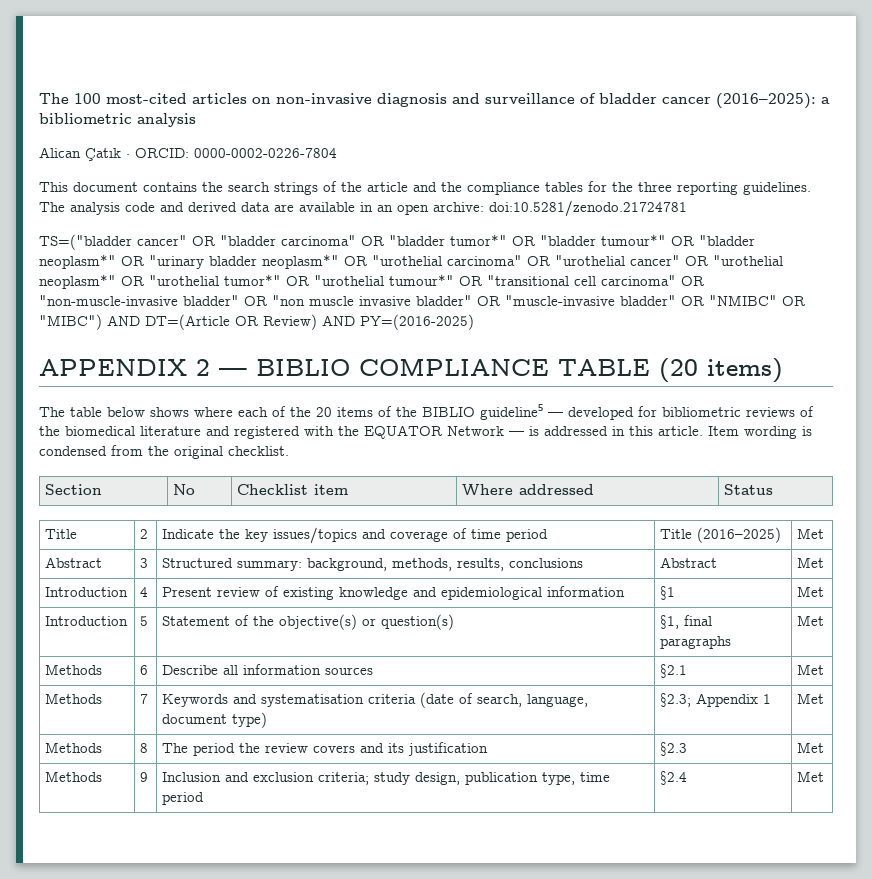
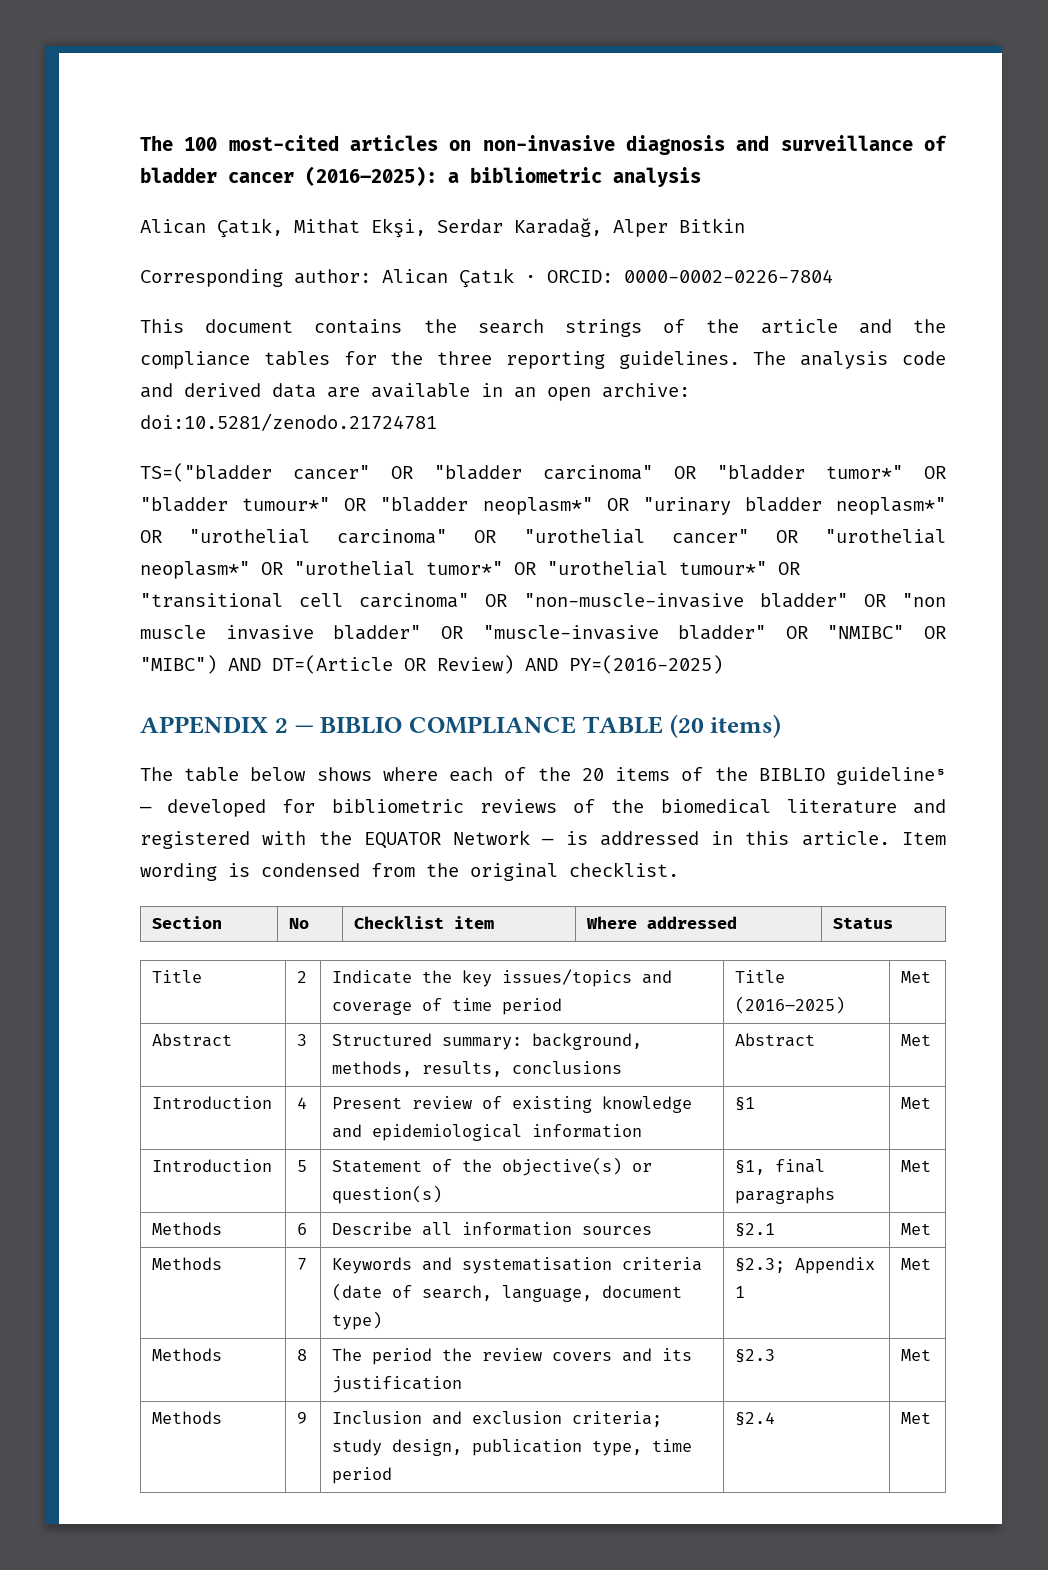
(81, 152) none -> [217,218,745,238] [140,269,448,287] Çatık, Mithat Ekşi, Serdar Karadağ, Alper Bitkin // Corresponding author: Alican

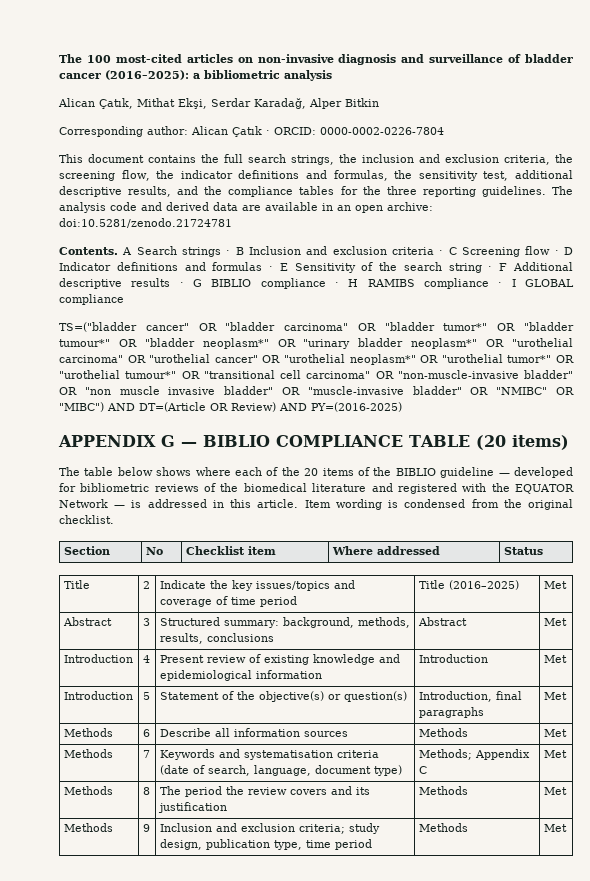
[477,319,838,337] search strings of the article -> [224,154,573,165] [59,170,573,181] [59,186,172,197] full search strings, the inclusion and exclusion criteria, the screening flow, the indicator definitions and formulas, the sensitivity test, additional descriptive results,
(437, 422) none -> [59,246,573,257] [59,262,573,273] [59,278,574,289] [59,294,124,305] // Contents. A Search strings · B Inclusion and exclusion criteria · C Screening flow · D Indicator definitions and formulas · E Sensitivity of the search string · F Additional descriptive results · G BIBLIO compliance · H RAMIBS compliance · I GLOBAL compliance
[274,718,288,733] 2 -> [161,435,175,447] G
[836,767,947,785] guideline⁵ -> [440,467,495,478] guideline
[735,1097,756,1111] §1 -> [418,654,488,663] Introduction
[735,1160,766,1175] §1, -> [418,691,492,702] Introduction,
[735,1223,776,1237] §2.1 -> [418,728,468,737] Methods
[735,1257,876,1274] [735,1286,746,1298] §2.3; Appendix 1 -> [418,749,530,760] [418,766,427,774] Methods; Appendix C
[735,1349,776,1363] §2.3 -> [418,786,468,795] Methods
[735,1412,776,1426] §2.4 -> [418,823,468,832] Methods

